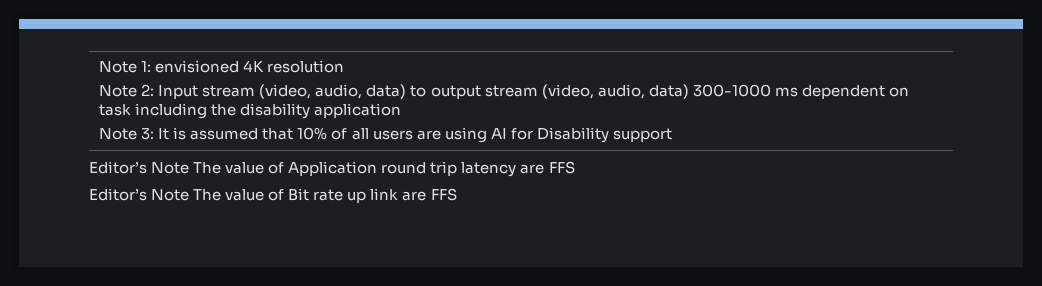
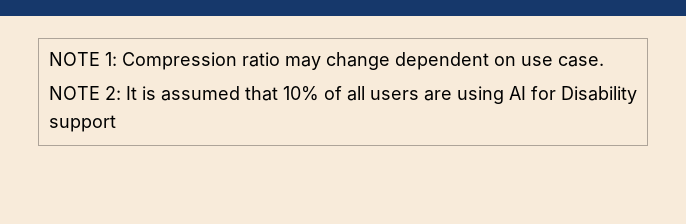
[99,60,345,73] [99,84,909,99] [99,103,402,119] [99,128,155,140] Note 1: envisioned 4K resolution // Note 2: Input stream (video, audio, data) to output stream (video, audio, data) 300-1000 ms dependent on task including the disability application // Note 3: -> [48,52,604,70] [48,86,121,100] NOTE 1: Compression ratio may change dependent on use case. // NOTE 2:
[89,161,575,177] [89,188,457,203] // Editor’s Note The value of Application round trip latency are FFS // Editor’s Note The value of Bit rate up link are FFS -> (116, 123) none

